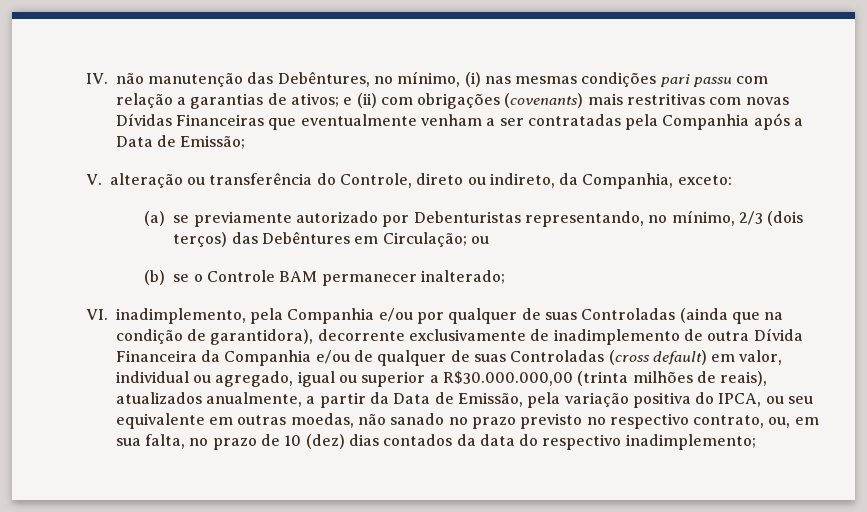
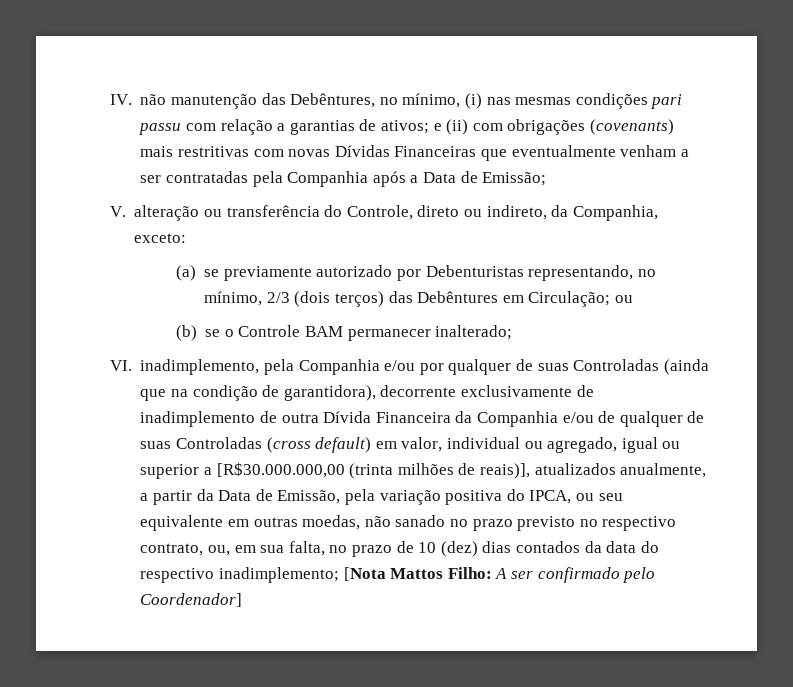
[442,371,573,386] R$30.000.000,00 -> [216,462,345,478] [R$30.000.000,00
[720,371,768,386] reais), -> [479,463,530,479] reais)],
(756, 442) none -> [343,567,656,583] [140,593,243,607] [Nota Mattos Filho: A ser confirmado pelo Coordenador]

